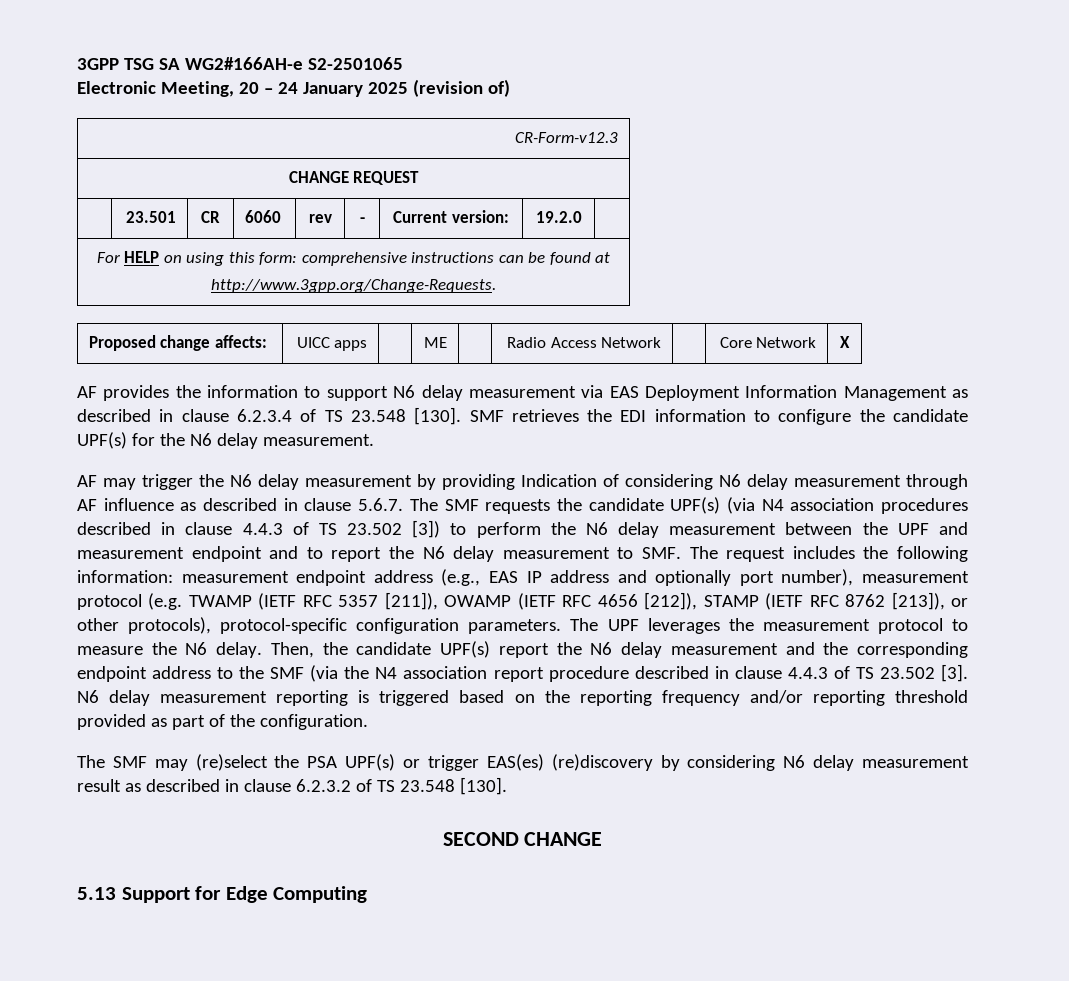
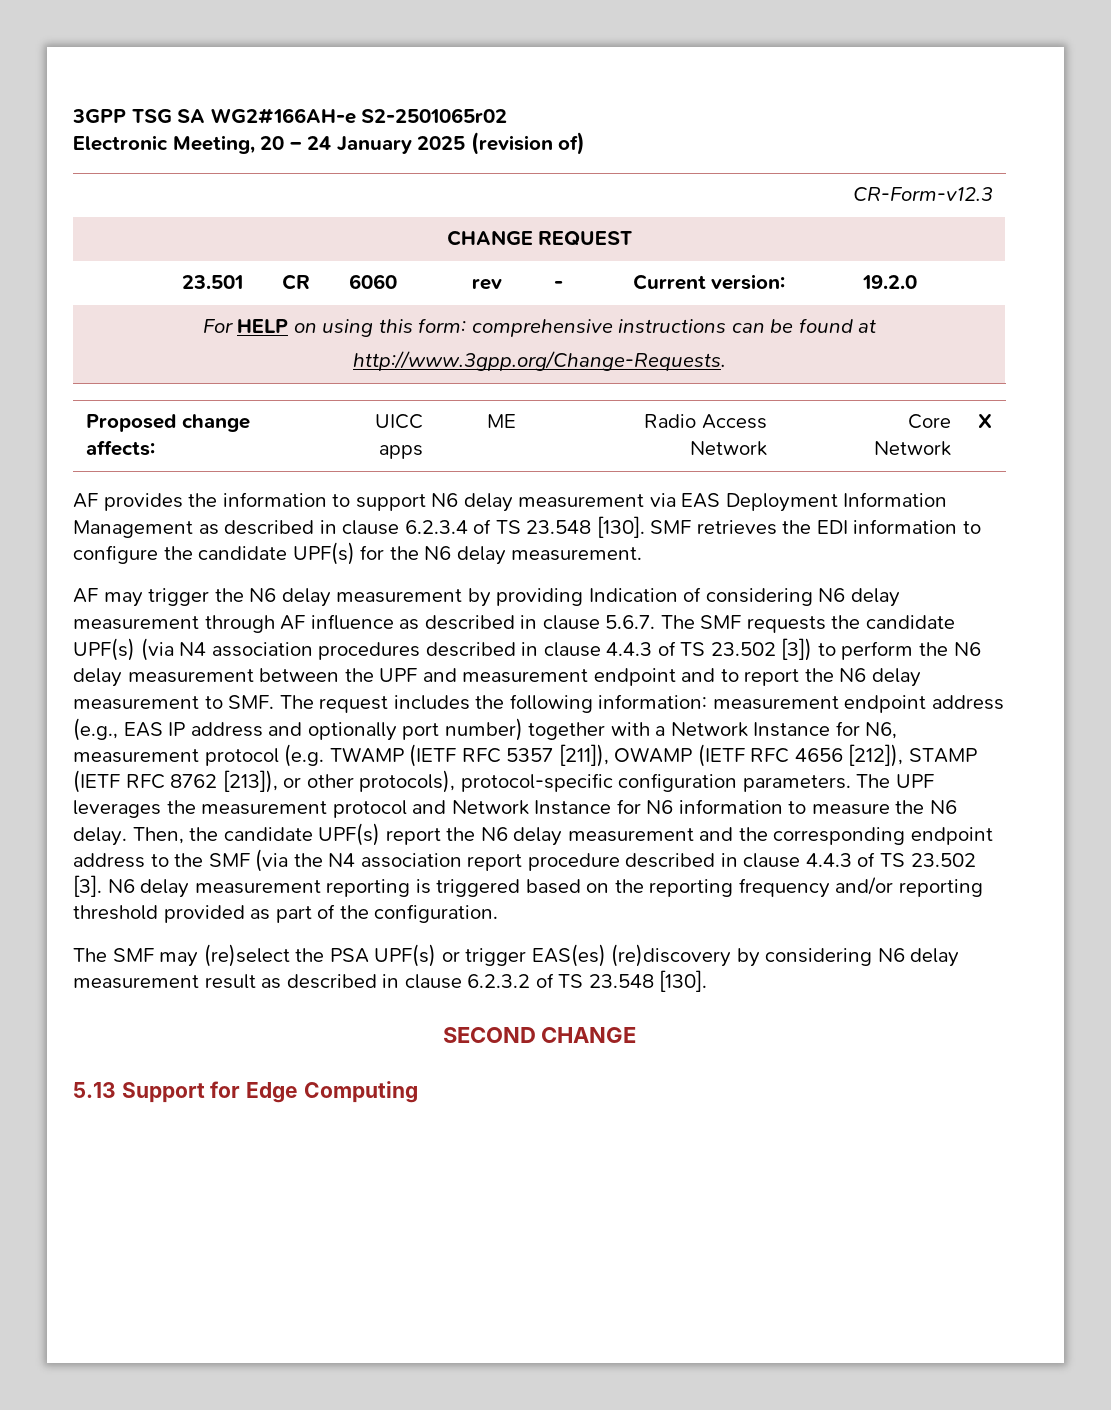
[307,57,403,70] S2-2501065 -> [361,108,508,123] S2-2501065r02
[781,569,854,586] number), -> [444,718,898,741] number) together with a Network Instance for N6,
(943, 626) none -> [412,799,783,815] and Network Instance for N6 information

